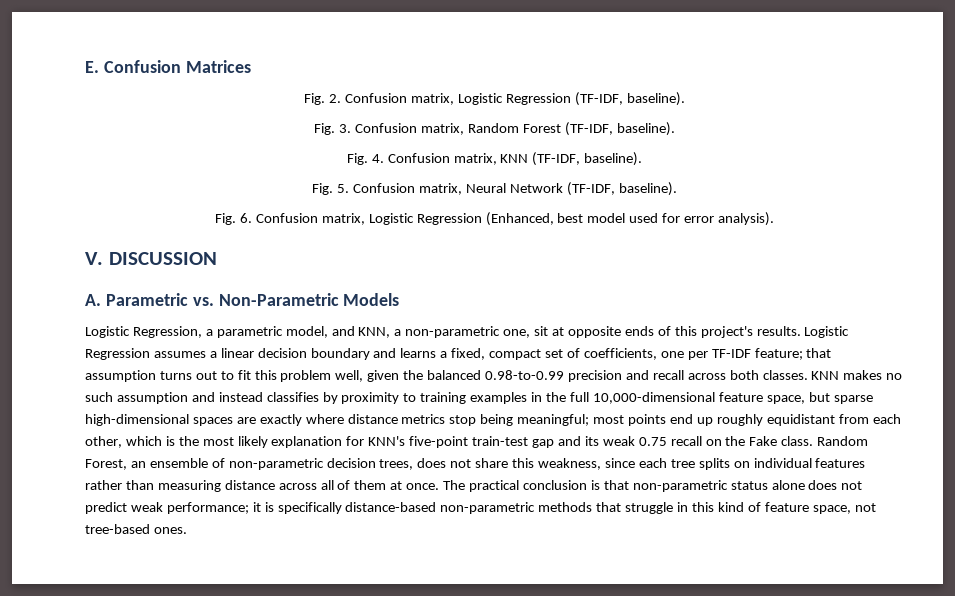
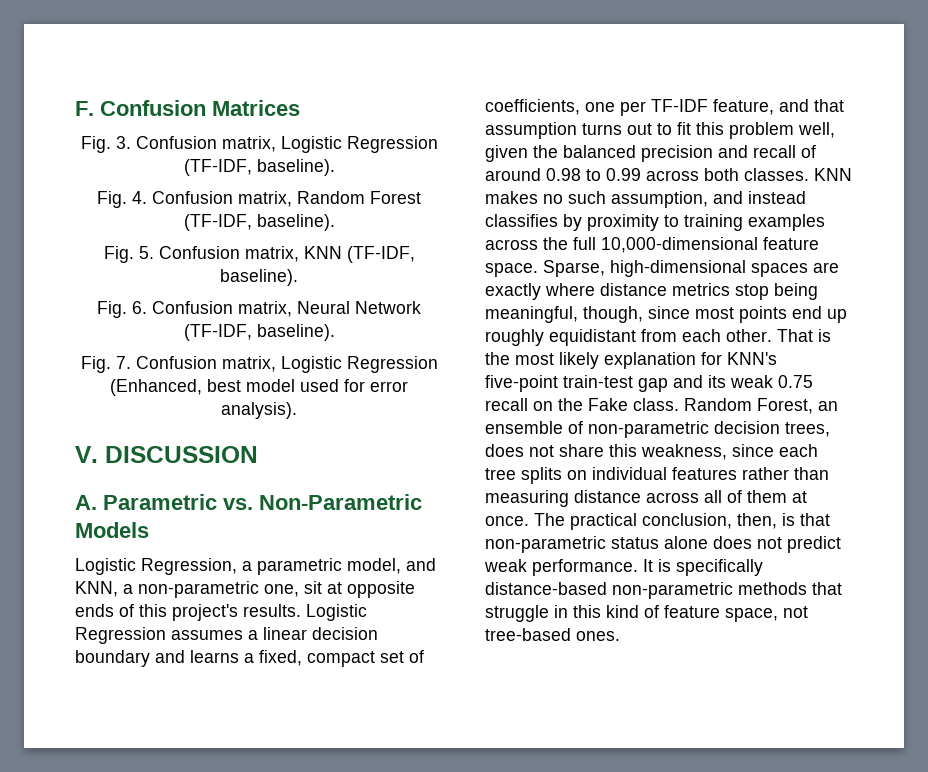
[85,61,99,73] E. -> [75,101,94,116] F.
[329,94,342,103] 2. -> [115,136,131,149] 3.
[339,124,352,133] 3. -> [132,191,147,204] 4.
[371,154,384,163] 4. -> [138,246,154,259] 5.
[337,184,350,193] 5. -> [132,301,147,314] 6.
[239,213,252,223] 6. -> [115,356,131,369] 7.
[754,348,803,360] feature; -> [713,99,809,115] feature, and
[485,370,565,380] 0.98-to-0.99 -> (636, 151) none
(684, 375) none -> [801,145,816,158] [485,168,641,181] of around 0.98 to 0.99
[116,392,188,404] assumption -> [611,191,708,208] assumption,
[531,392,543,402] in -> [485,239,538,250] across
[766,392,873,404] space, but sparse -> [485,260,605,277] space. Sparse,
[517,414,590,426] meaningful; -> [485,306,690,323] meaningful, though, since
[85,436,162,448] other, which -> [726,329,813,342] other. That
[522,480,587,490] conclusion -> [642,513,777,529] conclusion, then,
[166,502,261,514] performance; it -> [532,559,653,576] performance. It

